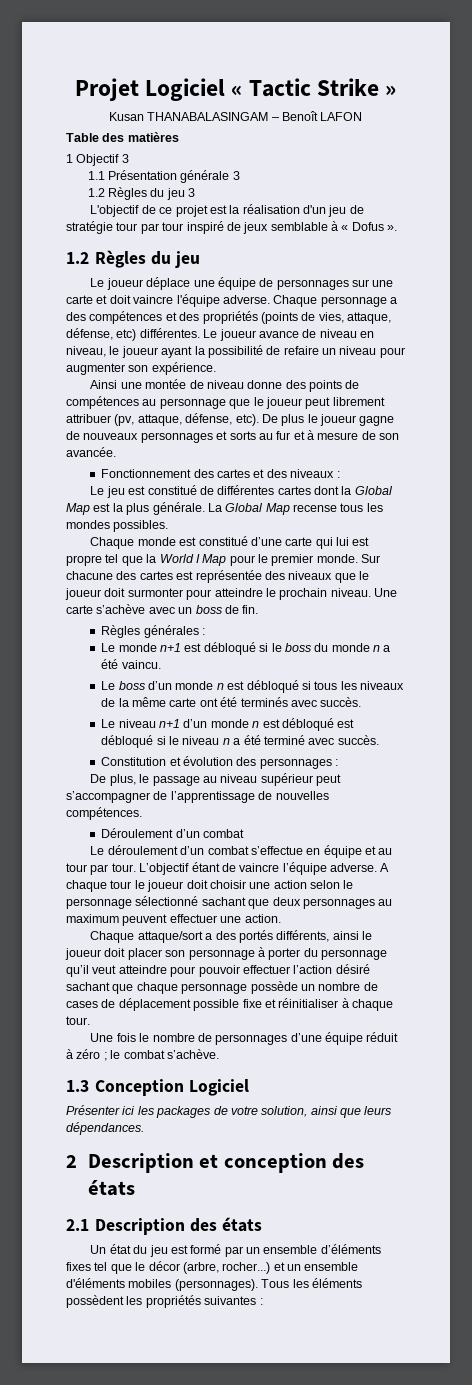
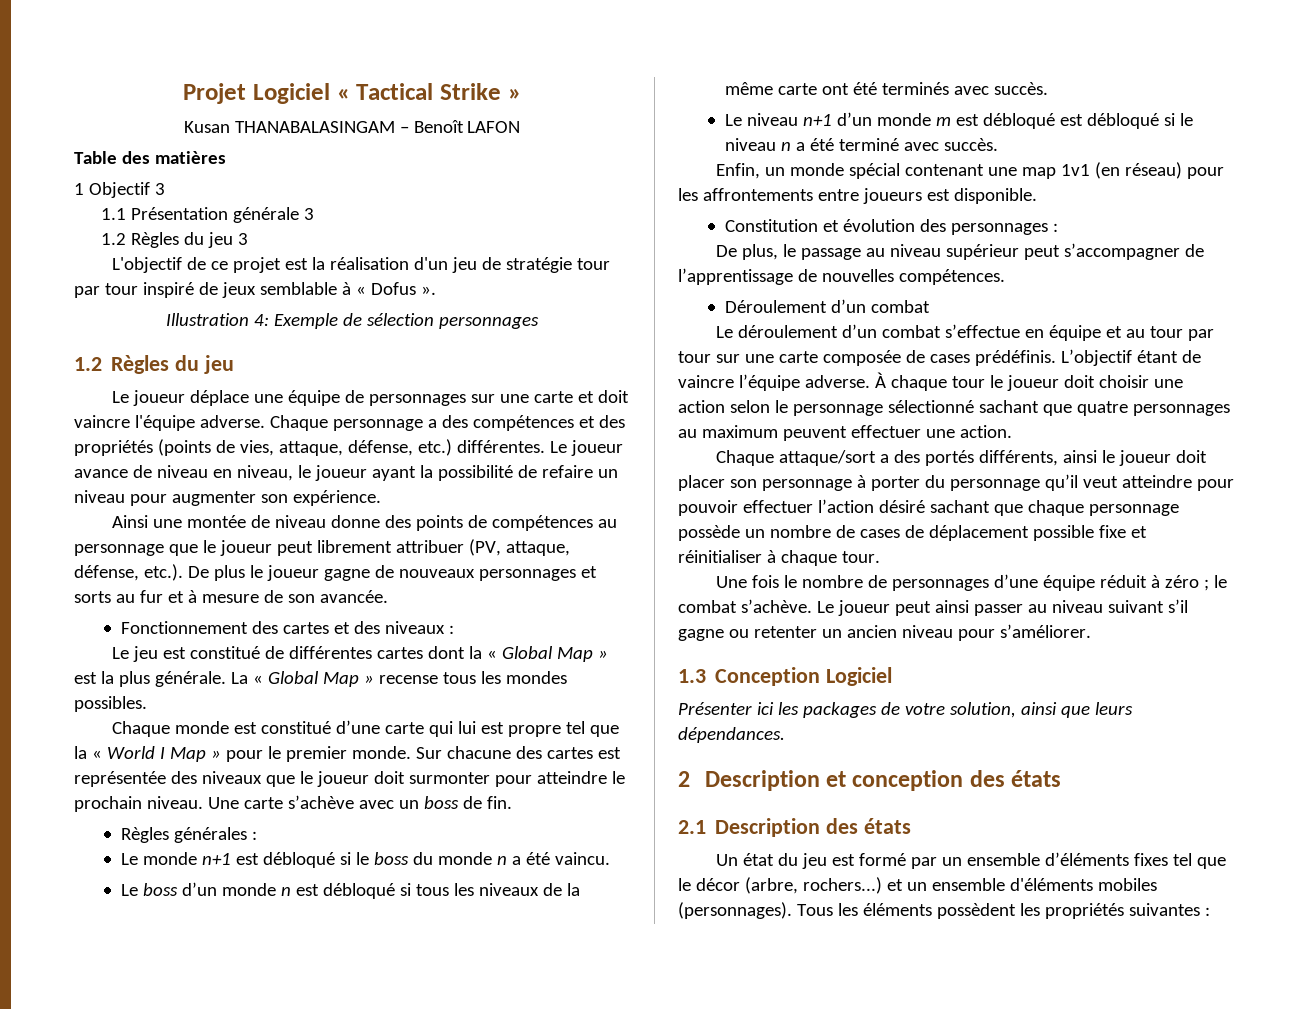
[248,78,311,97] Tactic -> [356,83,434,100] Tactical
(398, 228) none -> [166,313,539,329] // Illustration 4: Exemple de sélection personnages
[116,329,137,341] etc) -> [417,439,452,456] etc.)
[114,413,259,426] (pv, attaque, défense, etc). -> [468,539,570,556] [74,564,183,581] (PV, attaque, défense, etc.).
[354,486,393,495] [66,503,90,515] Global Map -> [487,646,609,662] « Global Map »
[225,503,290,515] Global Map -> [252,671,374,687] « Global Map »
(157, 558) none -> [91,750,102,759] «
(227, 560) none -> [210,750,221,759] »
[252,721,260,728] n -> [935,117,951,126] m
(379, 740) none -> [716,162,1225,179] [678,188,1037,204] // Enfin, un monde spécial contenant une map 1v1 (en réseau) pour les affrontements entre joueurs est disponible.
[111,863,136,872] tour. -> [678,350,1056,366] tour sur une carte composée de cases prédéfinis.
[380,863,390,872] A -> [874,372,886,388] À
[272,897,301,906] deux -> [1076,401,1128,416] quatre
(219, 1054) none -> [816,599,1188,616] [678,624,1091,641] Le joueur peut ainsi passer au niveau suivant s’il gagne ou retenter un ancien niveau pour s’améliorer.
[222,1262,271,1274] rocher...) -> [802,877,882,894] rochers...)

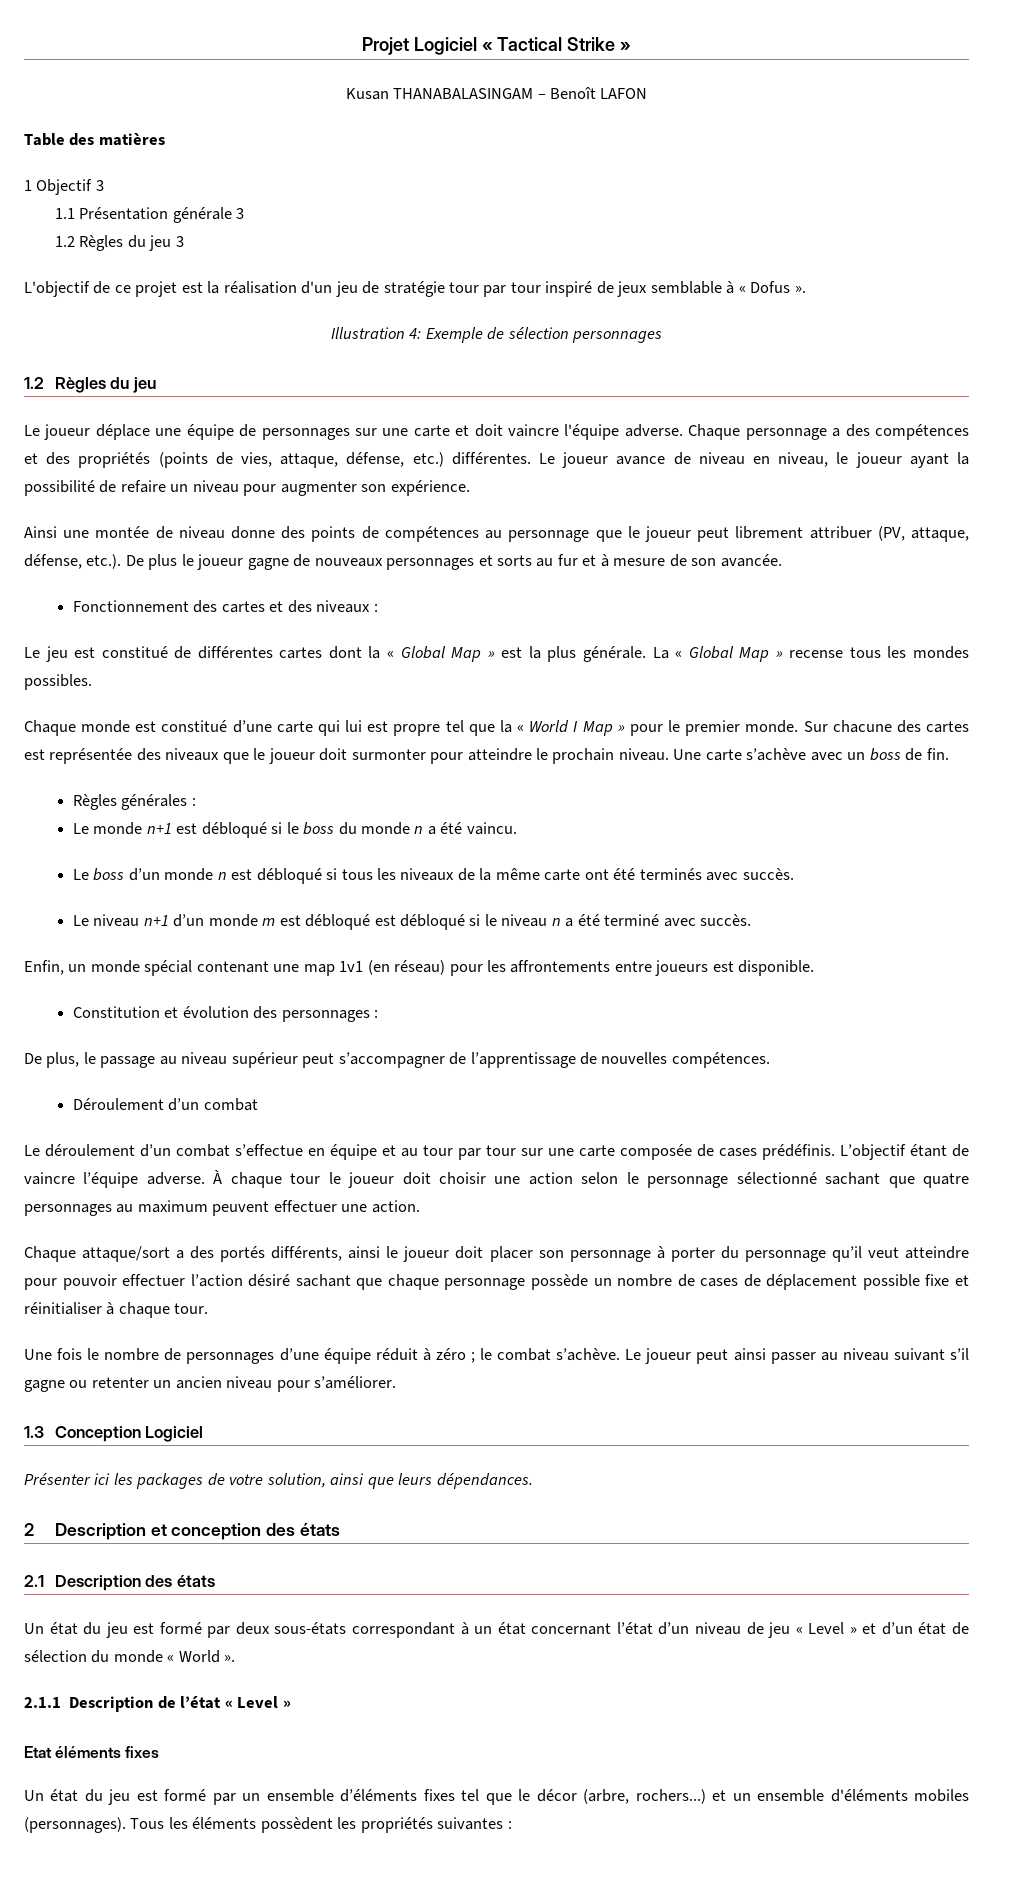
(911, 826) none -> [24,1622,969,1638] [24,1650,236,1663] [24,1696,291,1712] [24,1746,160,1758] // Un état du jeu est formé par deux sous-états correspondant à un état concernant l’état d’un niveau de jeu « Level » et d’un état de sélection du monde « World ». // 2.1.1 Description de l’état « Level » // Etat éléments fixes

